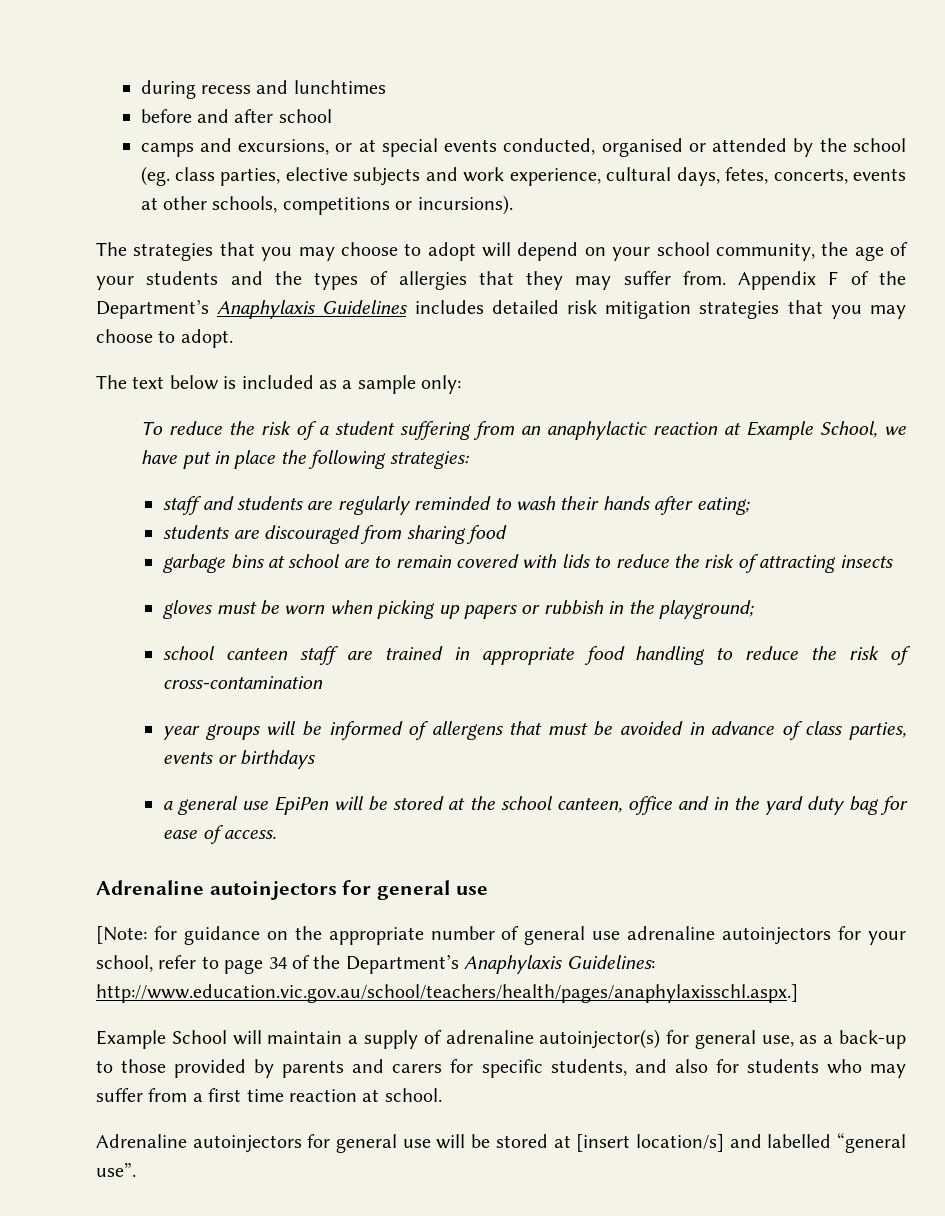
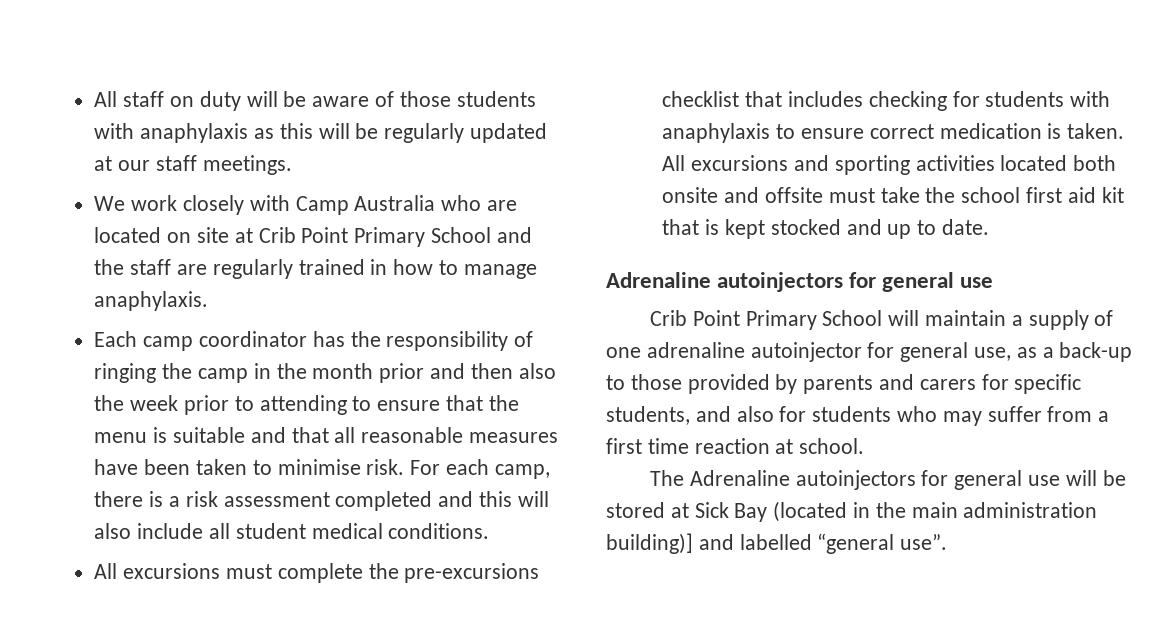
[140,80,386,99] [140,109,332,123] [140,138,906,157] [140,166,906,186] [140,195,513,215] [96,242,908,261] [96,271,906,290] [96,299,907,319] [96,329,233,348] [96,375,462,394] [141,421,906,440] [141,450,469,469] [163,496,750,515] [163,525,508,544] [163,554,893,573] [163,600,754,619] [163,646,912,665] [163,676,324,689] [163,721,906,740] [163,750,315,769] [163,796,909,815] [163,825,276,844] during recess and lunchtimes // before and after school // camps and excursions, or at special events conducted, organised or attended by the school (eg. class parties, elective subjects and work experience, cultural days, fetes, concerts, events at other schools, competitions or incursions). // The strategies that you may choose to adopt will depend on your school community, the age of your students and the types of allergies that they may suffer from. Appendix F of the Department’s Anaphylaxis Guidelines includes detailed risk mitigation strategies that you may choose to adopt. // The text below is included as a sample only: // To reduce the risk of a student suffering from an anaphylactic reaction at Example School, we have put in place the following strategies: // staff and students are regularly reminded to wash their hands after eating; // students are discouraged from sharing food // garbage bins at school are to remain covered with lids to reduce the risk of attracting insects // gloves must be worn when picking up papers or rubbish in the playground; // school canteen staff are trained in appropriate food handling to reduce the risk of cross-contamination // year groups will be informed of allergens that must be avoided in advance of class parties, events or birthdays // a general use EpiPen will be stored at the school canteen, office and in the yard duty bag for ease of access. -> [94,91,536,111] [94,123,548,143] [94,155,292,175] [94,195,518,215] [94,227,532,247] [94,259,537,279] [94,291,209,311] [94,331,534,351] [94,363,556,383] [94,395,519,415] [94,427,559,443] [94,459,550,479] [94,491,549,511] [94,523,490,539] [94,563,540,583] [662,91,1111,111] [662,123,1125,143] [662,155,1117,175] [662,187,1124,203] [662,219,990,239] All staff on duty will be aware of those students with anaphylaxis as this will be regularly updated at our staff meetings. // We work closely with Camp Australia who are located on site at Crib Point Primary School and the staff are regularly trained in how to manage anaphylaxis. // Each camp coordinator has the responsibility of ringing the camp in the month prior and then also the week prior to attending to ensure that the menu is suitable and that all reasonable measures have been taken to minimise risk. For each camp, there is a risk assessment completed and this will also include all student medical conditions. // All excursions must complete the pre-excursions checklist that includes checking for students with anaphylaxis to ensure correct medication is taken. All excursions and sporting activities located both onsite and offsite must take the school first aid kit that is kept stocked and up to date.
[96,926,906,945] [96,954,655,974] [96,984,798,1003] [96,1030,166,1049] [Note: for guidance on the appropriate number of general use adrenaline autoinjectors for your school, refer to page 34 of the Department’s Anaphylaxis Guidelines: http://www.education.vic.gov.au/school/teachers/health/pages/anaphylaxisschl.aspx.] // Example -> [649,310,817,330] Crib Point Primary
[445,1029,661,1049] adrenaline autoinjector(s) -> [606,342,862,362] one adrenaline autoinjector
(442, 1095) none -> [649,470,684,486] The
[576,1134,724,1152] [insert location/s] -> [694,501,1098,522] [606,533,693,554] Sick Bay (located in the main administration building)]

